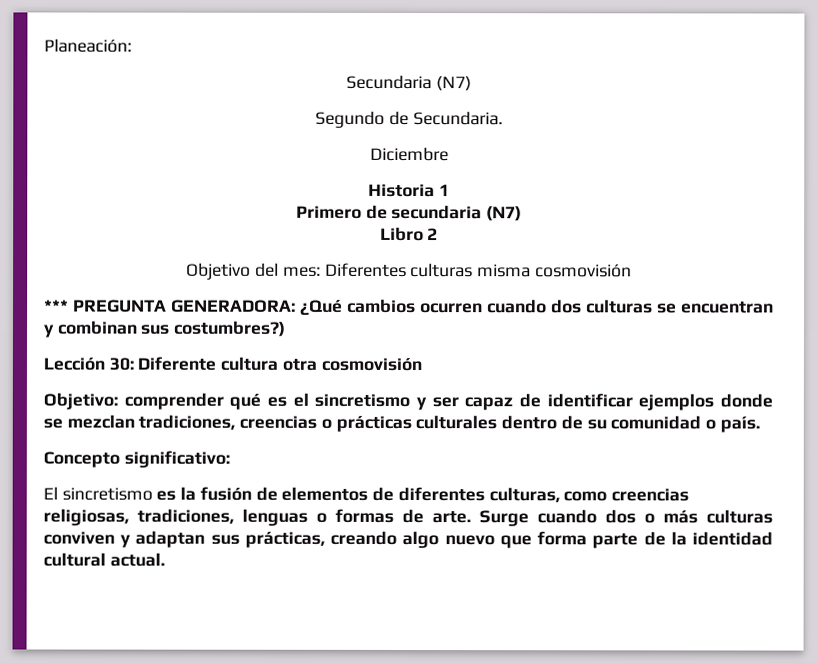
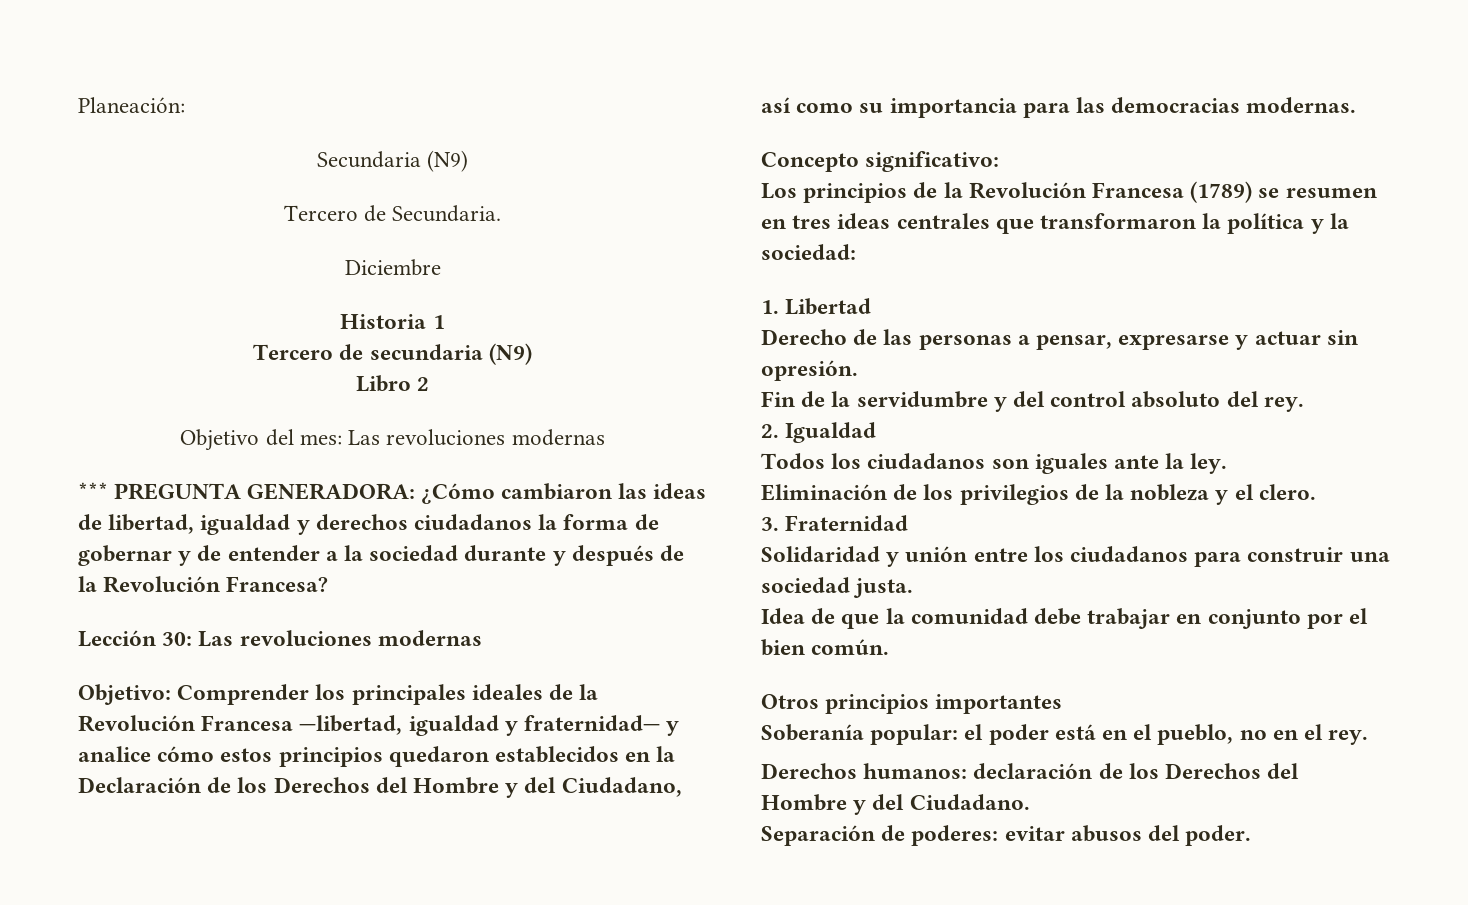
[435,76,472,92] [315,110,386,128] (N7) // Segundo -> [427,150,469,172] [283,205,358,221] (N9) // Tercero
[295,205,362,219] Primero -> [253,344,334,360] Tercero
[486,206,523,222] (N7) -> [488,343,532,365] (N9)
[324,262,632,278] Diferentes culturas misma cosmovisión -> [348,429,605,446] Las revoluciones modernas
[300,298,774,316] [43,320,287,338] [43,356,422,372] [43,392,773,411] [43,414,760,433] [43,450,230,468] [43,486,689,503] [43,508,773,527] [43,530,774,549] [43,552,165,567] ¿Qué cambios ocurren cuando dos culturas se encuentran y combinan sus costumbres?) // Lección 30: Diferente cultura otra cosmovisión // Objetivo: comprender qué es el sincretismo y ser capaz de identificar ejemplos donde se mezclan tradiciones, creencias o prácticas culturales dentro de su comunidad o país. // Concepto significativo: // El sincretismo es la fusión de elementos de diferentes culturas, como creencias religiosas, tradiciones, lenguas o formas de arte. Surge cuando dos o más culturas conviven y adaptan sus prácticas, creando algo nuevo que forma parte de la identidad cultural actual. -> [421,483,707,504] [78,514,659,535] [78,545,685,566] [78,576,329,593] [78,630,482,647] [78,684,599,705] [78,715,680,736] [78,746,676,767] [78,777,682,798] [761,97,1357,118] [761,151,1000,172] [761,181,1377,203] [761,213,1349,234] [761,244,856,260] [761,298,872,315] [761,329,1358,350] [761,360,858,381] [761,391,1304,412] [761,422,877,443] [761,453,1228,474] [761,484,1316,505] [761,515,909,531] [761,546,1390,567] [761,577,914,598] [761,608,1369,629] [761,639,890,656] [761,694,1063,714] [761,724,1369,745] [761,763,1300,779] [761,794,1030,815] [761,825,1252,846] ¿Cómo cambiaron las ideas de libertad, igualdad y derechos ciudadanos la forma de gobernar y de entender a la sociedad durante y después de la Revolución Francesa? // Lección 30: Las revoluciones modernas // Objetivo: Comprender los principales ideales de la Revolución Francesa —libertad, igualdad y fraternidad— y analice cómo estos principios quedaron establecidos en la Declaración de los Derechos del Hombre y del Ciudadano, así como su importancia para las democracias modernas. // Concepto significativo: // Los principios de la Revolución Francesa (1789) se resumen en tres ideas centrales que transformaron la política y la sociedad: // 1. Libertad // Derecho de las personas a pensar, expresarse y actuar sin opresión. // Fin de la servidumbre y del control absoluto del rey. // 2. Igualdad // Todos los ciudadanos son iguales ante la ley. // Eliminación de los privilegios de la nobleza y el clero. // 3. Fraternidad // Solidaridad y unión entre los ciudadanos para construir una sociedad justa. // Idea de que la comunidad debe trabajar en conjunto por el bien común. // Otros principios importantes // Soberanía popular: el poder está en el pueblo, no en el rey. // Derechos humanos: declaración de los Derechos del Hombre y del Ciudadano. // Separación de poderes: evitar abusos del poder.

